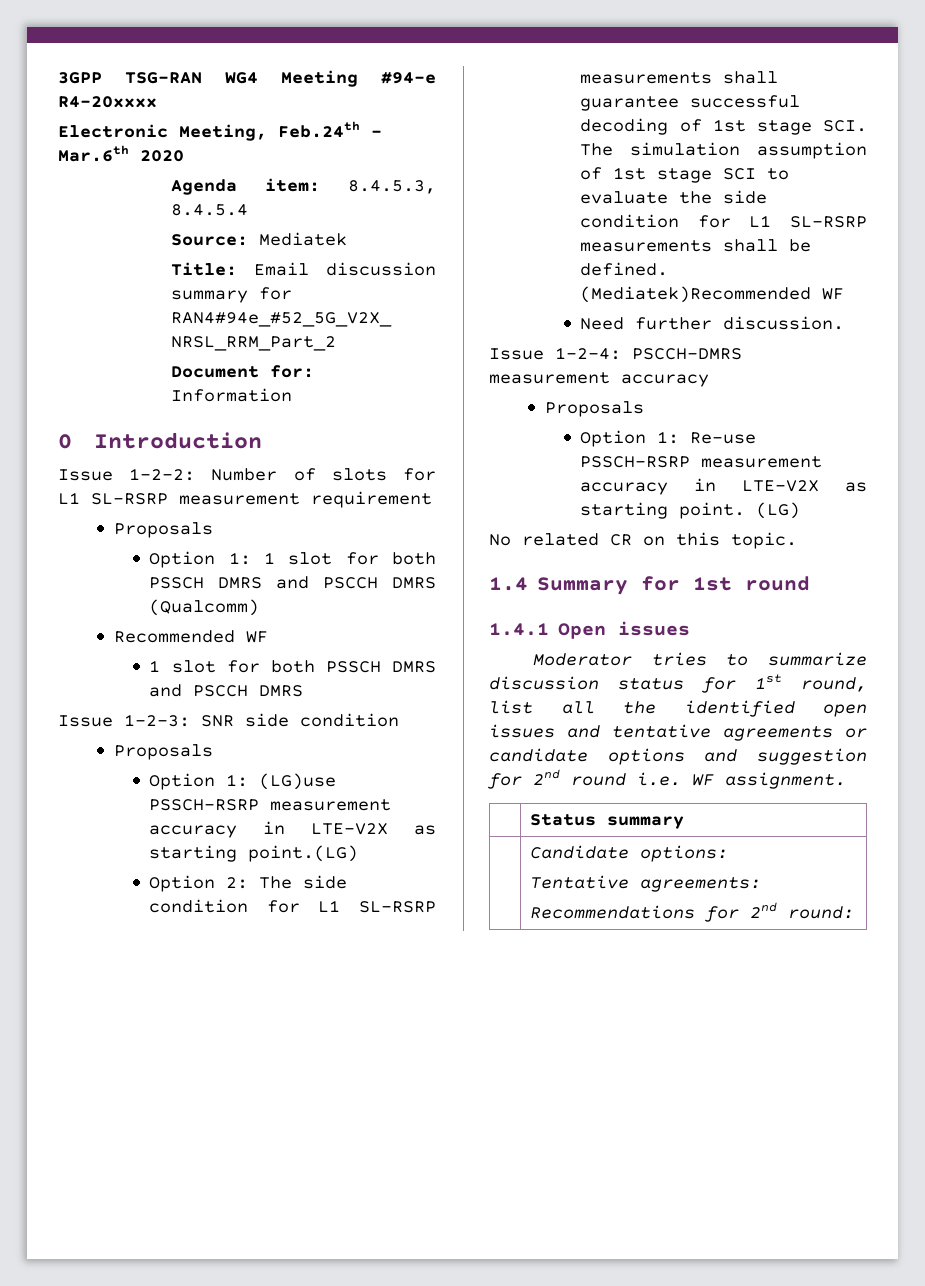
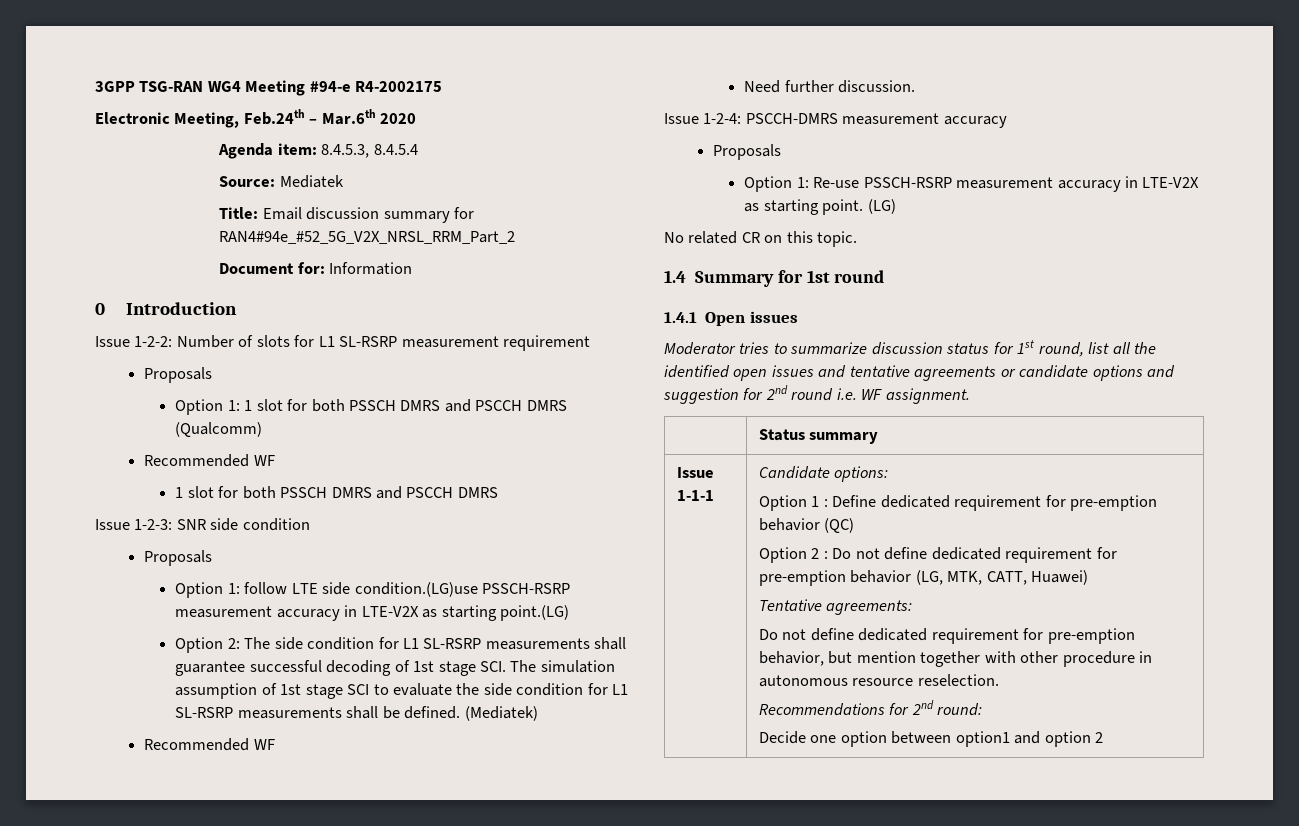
[58,96,157,108] R4-20xxxx -> [355,81,443,92] R4-2002175
[259,773,337,790] (LG)use -> [244,582,478,597] follow LTE side condition.(LG)use
[580,286,812,303] (Mediatek)Recommended -> [464,706,538,721] [144,738,250,751] (Mediatek) // Recommended
(685, 822) none -> [677,467,715,478] [677,490,715,501] Issue 1-1-1
[530,875,762,892] [530,902,855,922] Tentative agreements: // Recommendations for 2nd round: -> [759,495,1158,511] [759,518,855,533] [759,547,1117,563] [759,570,1089,586] [759,599,913,615] [759,628,1135,644] [759,651,1153,667] [759,674,999,687] [759,700,983,716] [759,731,1104,747] Option 1 : Define dedicated requirement for pre-emption behavior (QC) // Option 2 : Do not define dedicated requirement for pre-emption behavior (LG, MTK, CATT, Huawei) // Tentative agreements: // Do not define dedicated requirement for pre-emption behavior, but mention together with other procedure in autonomous resource reselection. // Recommendations for 2nd round: // Decide one option between option1 and option 2

